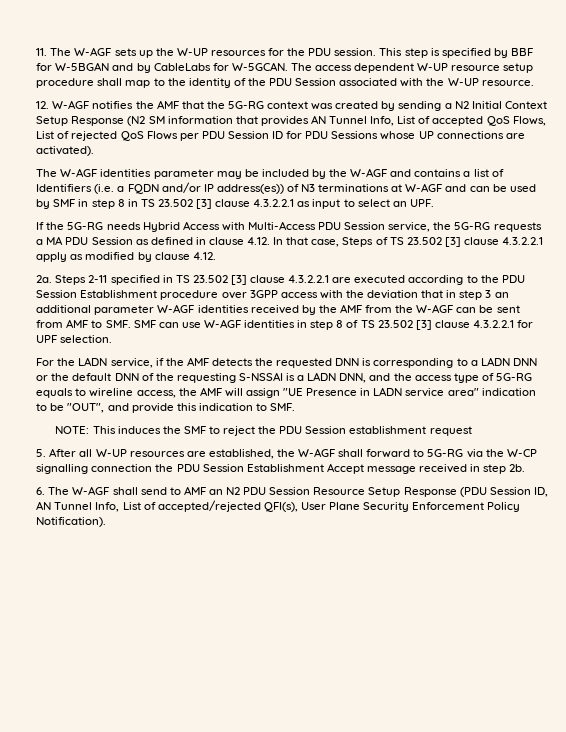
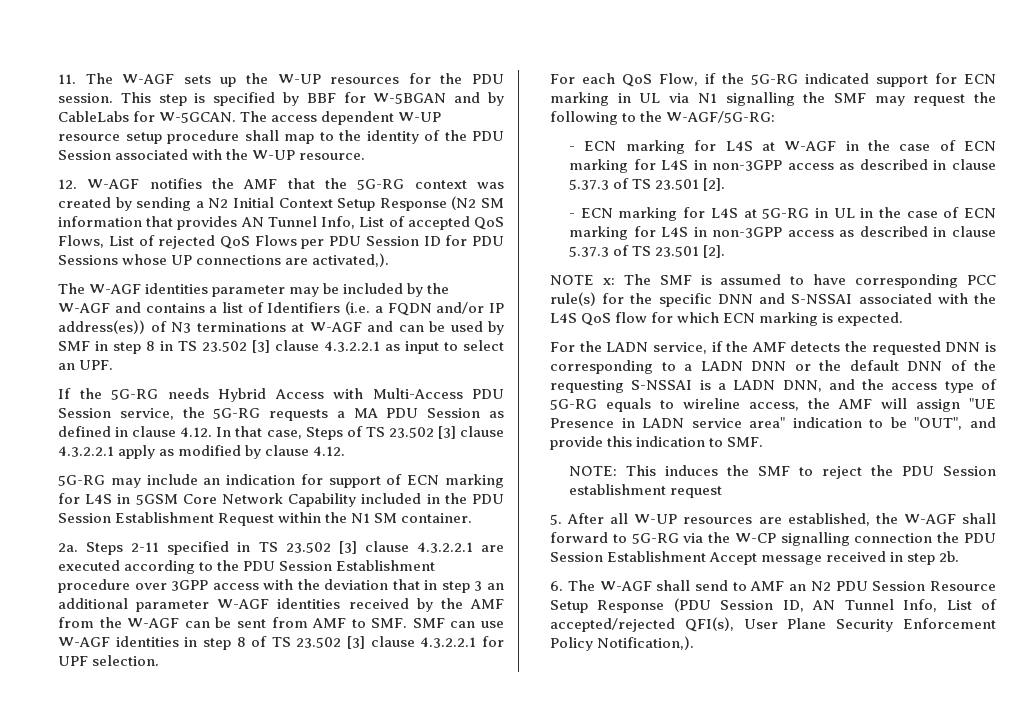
[36,146,95,156] activated). -> [312,253,390,267] activated,).
(216, 256) none -> [58,474,504,488] [58,493,505,507] [58,512,473,526] // 5G-RG may include an indication for support of ECN marking for L4S in 5GSM Core Network Capability included in the PDU Session Establishment Request within the N1 SM container.
(113, 339) none -> [550,73,996,87] [550,92,996,106] [550,111,776,125] [569,140,996,154] [569,159,996,173] [569,178,726,191] [569,207,996,221] [569,226,996,240] [569,245,726,258] [550,274,996,288] [550,292,996,307] [550,312,904,326] // For each QoS Flow, if the 5G-RG indicated support for ECN marking in UL via N1 signalling the SMF may request the following to the W-AGF/5G-RG: // - ECN marking for L4S at W-AGF in the case of ECN marking for L4S in non-3GPP access as described in clause 5.37.3 of TS 23.501 [2]. // - ECN marking for L4S at 5G-RG in UL in the case of ECN marking for L4S in non-3GPP access as described in clause 5.37.3 of TS 23.501 [2]. // NOTE x: The SMF is assumed to have corresponding PCC rule(s) for the specific DNN and S-NSSAI associated with the L4S QoS flow for which ECN marking is expected.
[36,517,107,527] Notification). -> [597,636,695,650] Notification,).

